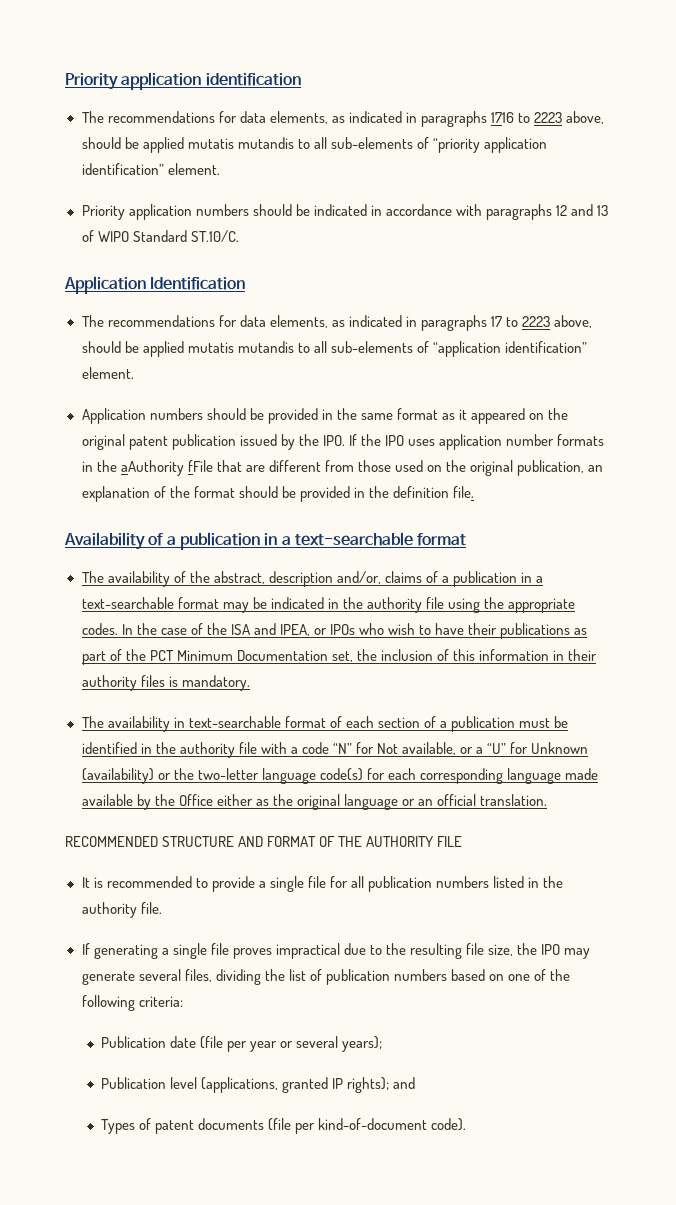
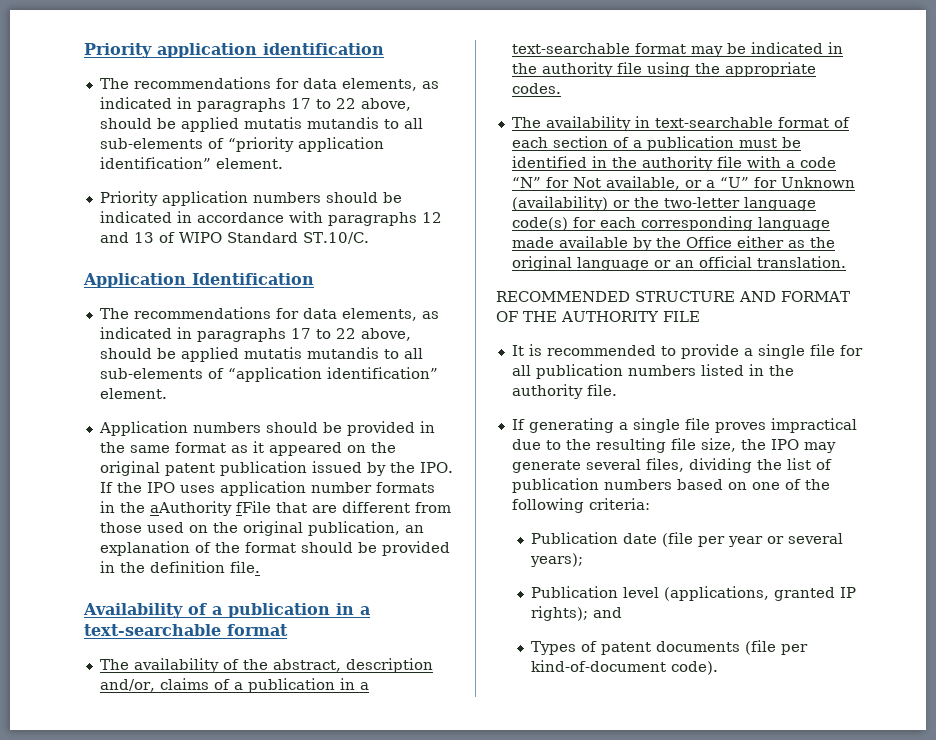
[490,112,563,123] 1716 to 2223 -> [290,98,356,109] 17 to 22
[522,316,551,327] 2223 -> [335,328,356,339] 22
[121,623,588,639] [81,649,598,665] [81,675,250,691] In the case of the ISA and IPEA, or IPOs who wish to have their publications as part of the PCT Minimum Documentation set, the inclusion of this information in their authority files is mandatory. -> (561, 88) none

